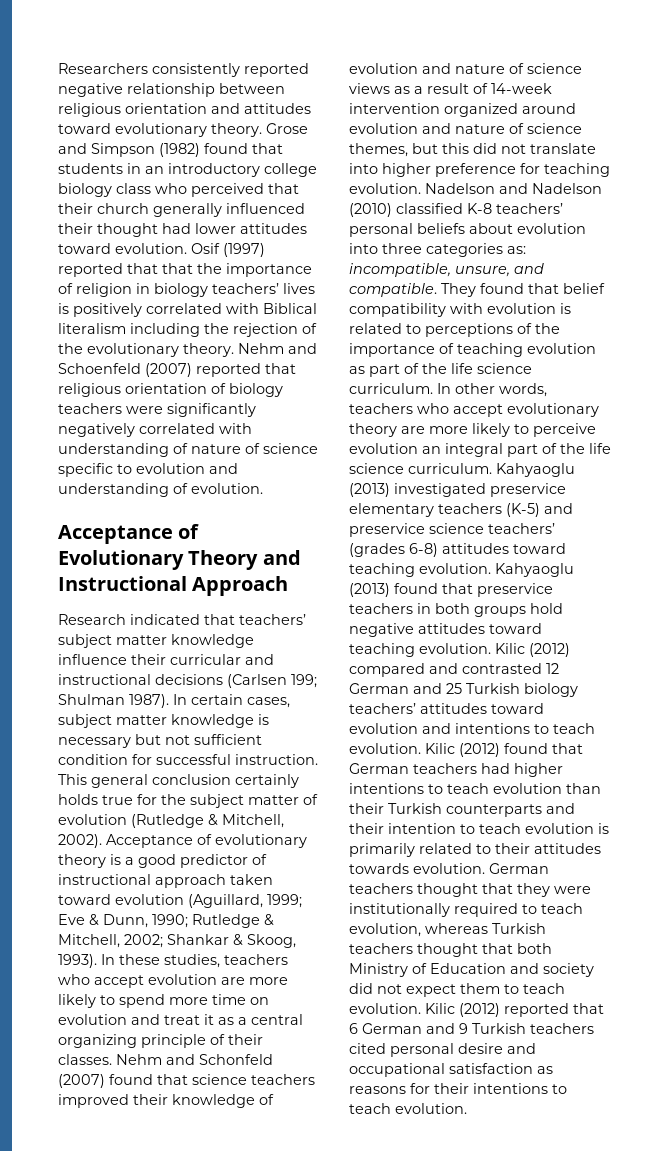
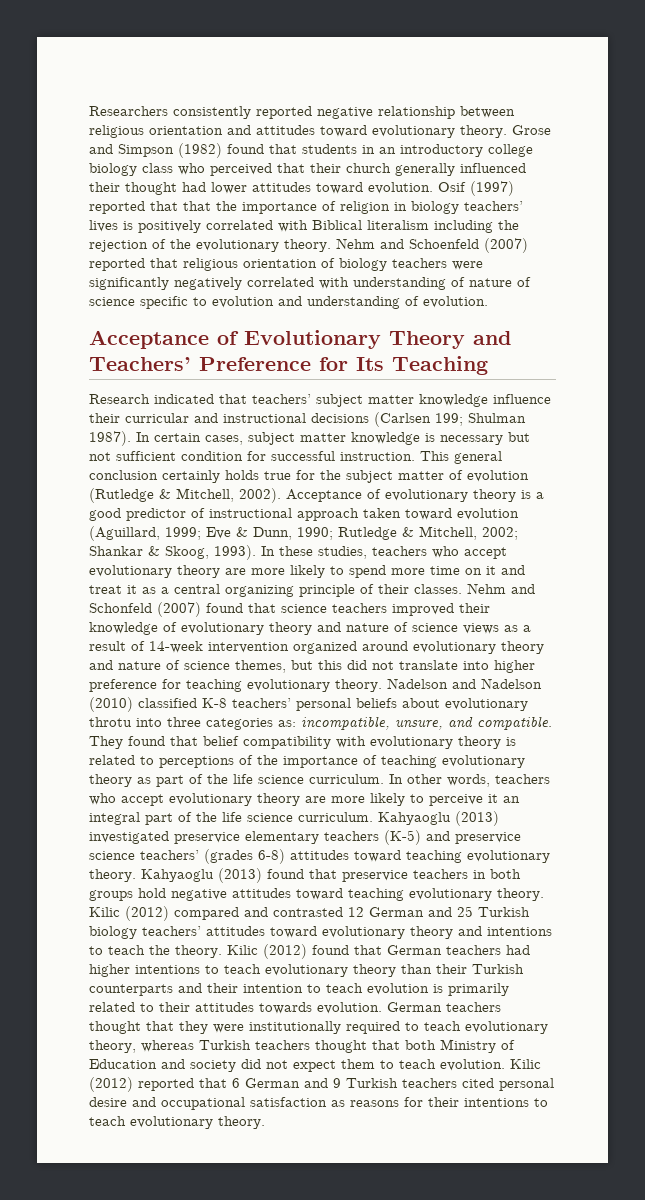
[58,576,289,596] Instructional Approach -> [89,356,488,375] Teachers’ Preference for Its Teaching
[148,974,217,985] evolution -> [89,565,220,578] evolutionary theory
[58,1014,127,1025] evolution -> [486,566,496,575] it
[349,63,418,74] evolution -> [181,622,312,635] evolutionary theory
[349,123,418,134] evolution -> [413,641,544,654] evolutionary theory
[349,183,421,194] evolution. -> [247,679,382,692] evolutionary theory.
[517,223,586,234] evolution -> [445,698,528,711] [89,717,132,727] evolutionary throtu
[487,303,556,314] evolution -> [370,736,501,749] evolutionary theory
[527,343,596,354] evolution -> [442,755,525,768] [89,774,132,787] evolutionary theory
[349,443,418,454] evolution -> [488,794,498,803] it
[419,563,491,574] evolution. -> [467,850,550,863] [89,869,136,882] evolutionary theory.
[419,643,491,654] evolution. -> [409,888,544,901] evolutionary theory.
[349,723,418,734] evolution -> [322,926,453,939] evolutionary theory
[349,743,421,754] evolution. -> [149,945,222,958] the theory.
[493,783,562,794] evolution -> [265,964,396,977] evolutionary theory
[349,923,421,937] evolution, -> [465,1021,548,1034] [89,1040,136,1053] evolutionary theory,
[395,1103,467,1114] evolution. -> [130,1116,265,1129] evolutionary theory.

